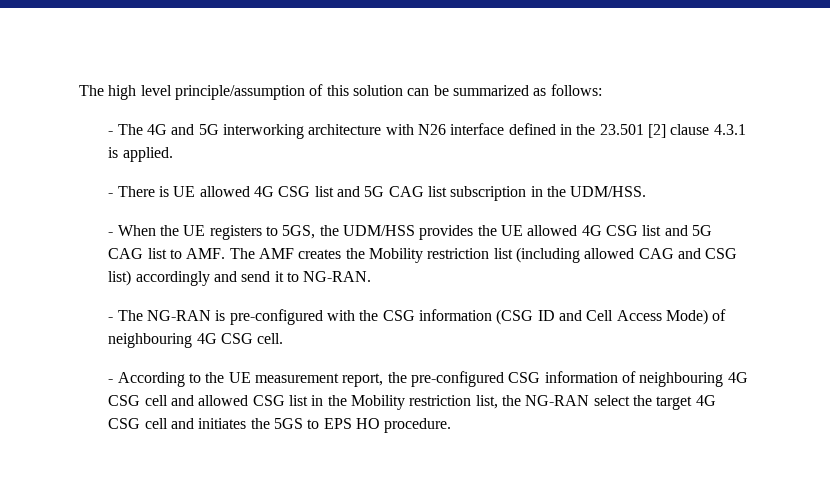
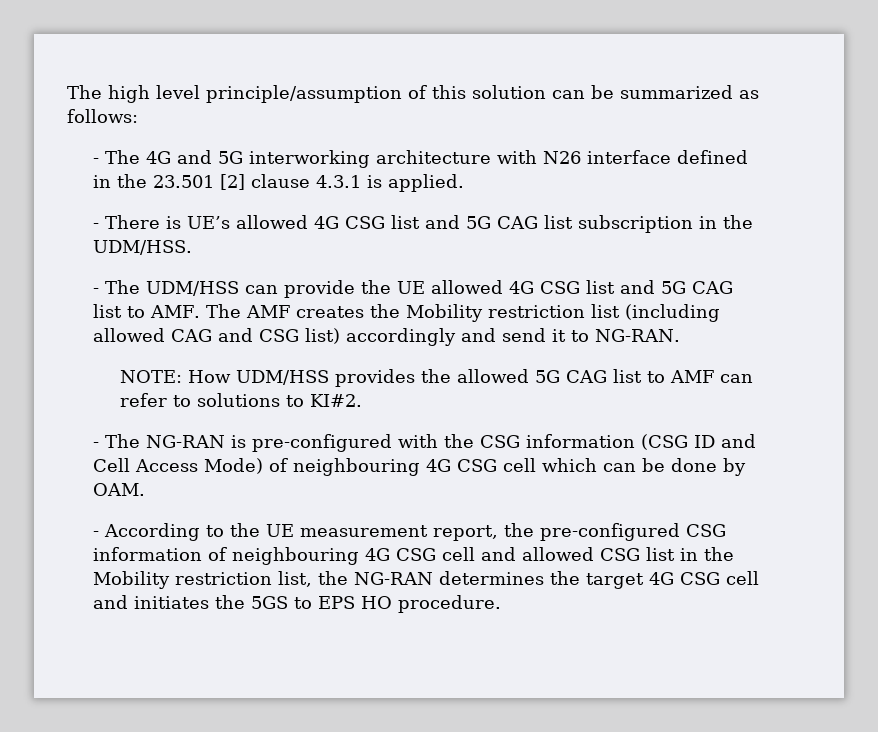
[173,186,196,197] UE -> [187,216,231,229] UE’s
[117,225,474,240] When the UE registers to 5GS, the UDM/HSS provides -> [105,280,356,298] The UDM/HSS can provide
(372, 276) none -> [119,369,753,387] [119,393,362,407] // NOTE: How UDM/HSS provides the allowed 5G CAG list to AMF can refer to solutions to KI#2.
[257,333,284,344] cell. -> [503,458,747,476] [93,483,146,496] cell which can be done by OAM.
[593,395,630,406] select -> [439,571,545,585] determines

